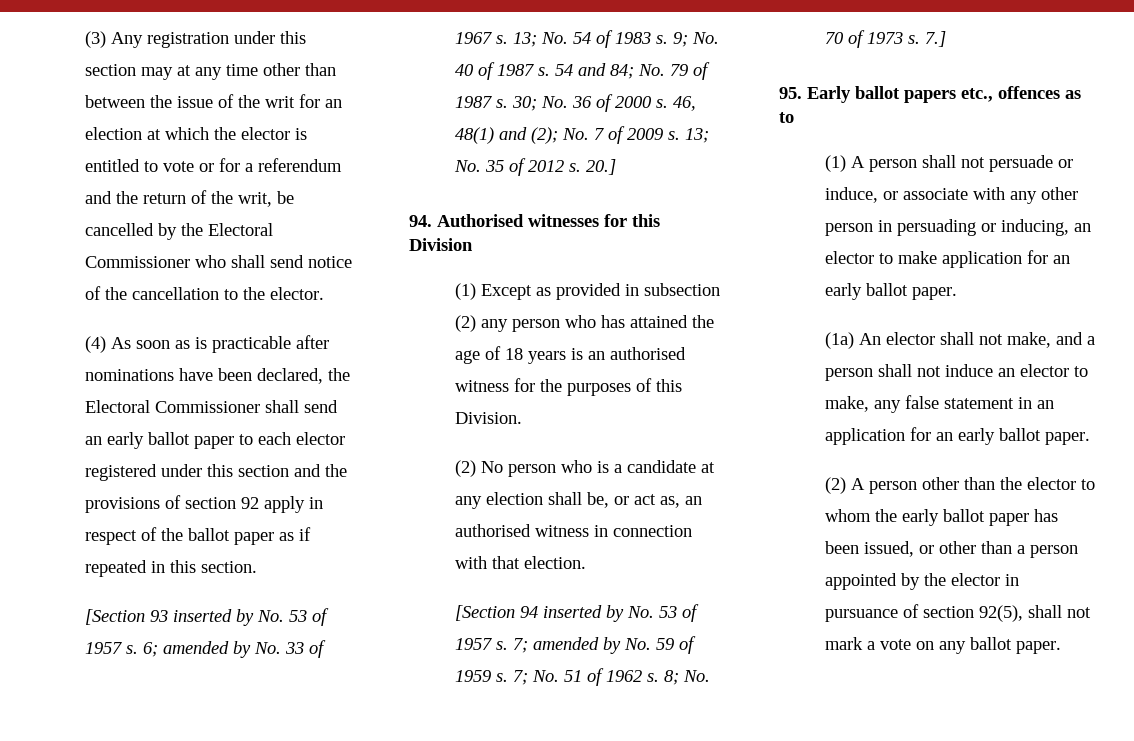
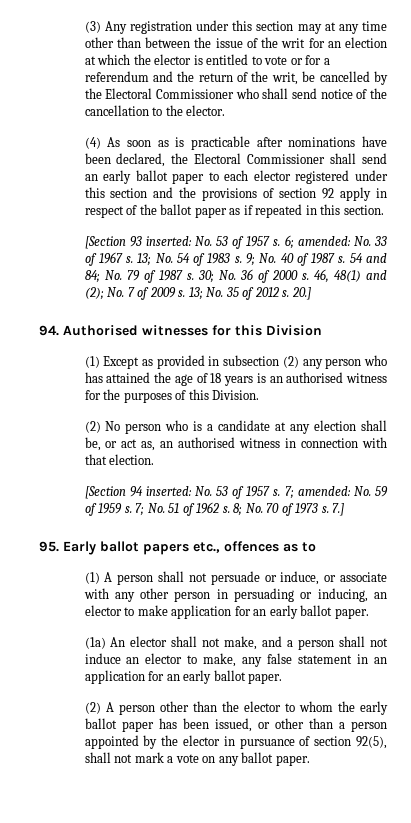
[172,609,254,626] inserted by -> [145,236,192,246] inserted:
[162,641,251,658] amended by -> [297,236,351,246] amended:
[542,605,624,622] inserted by -> [145,486,192,496] inserted:
[532,637,621,654] amended by -> [297,486,351,496] amended:

